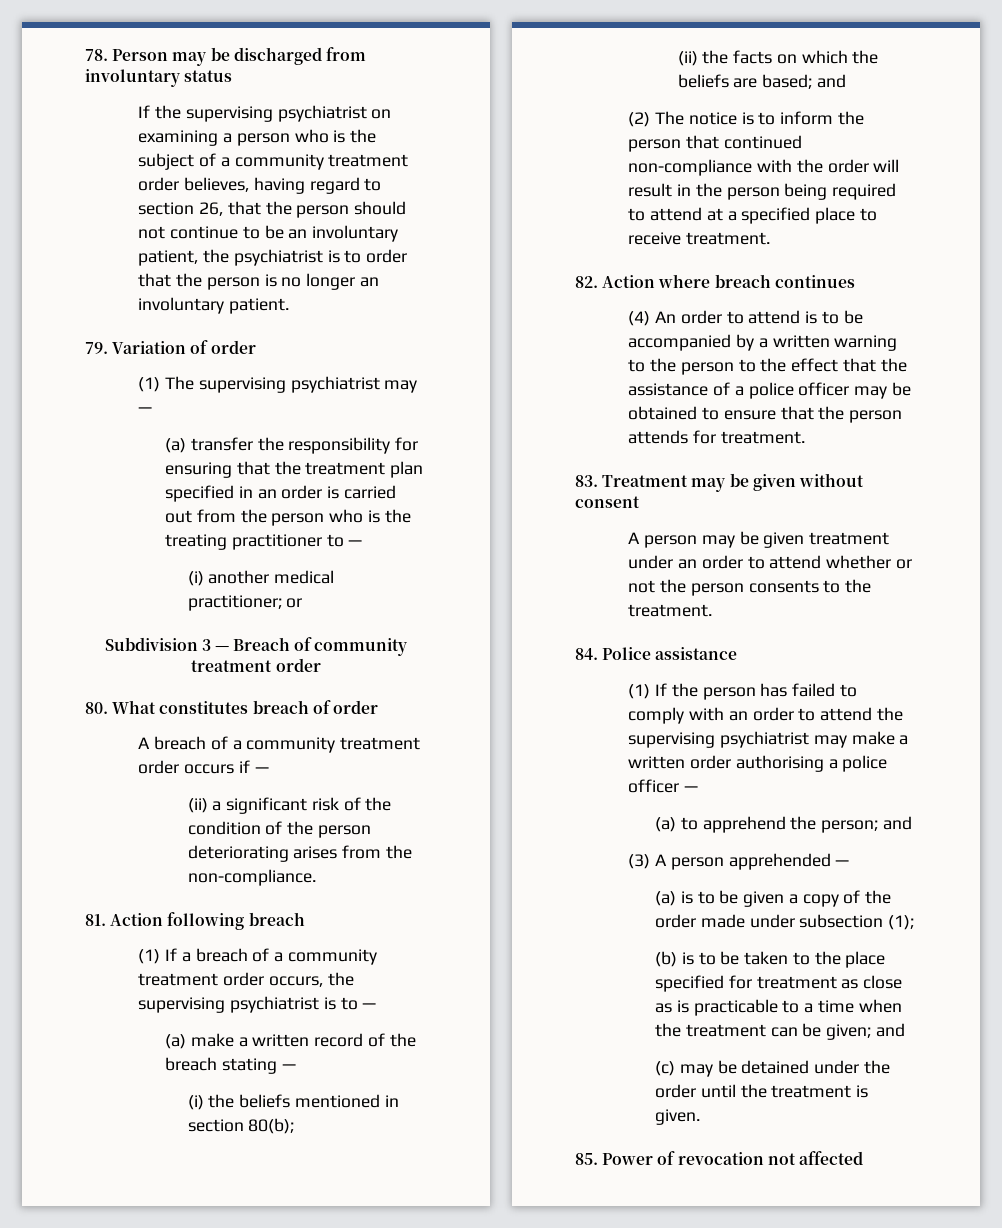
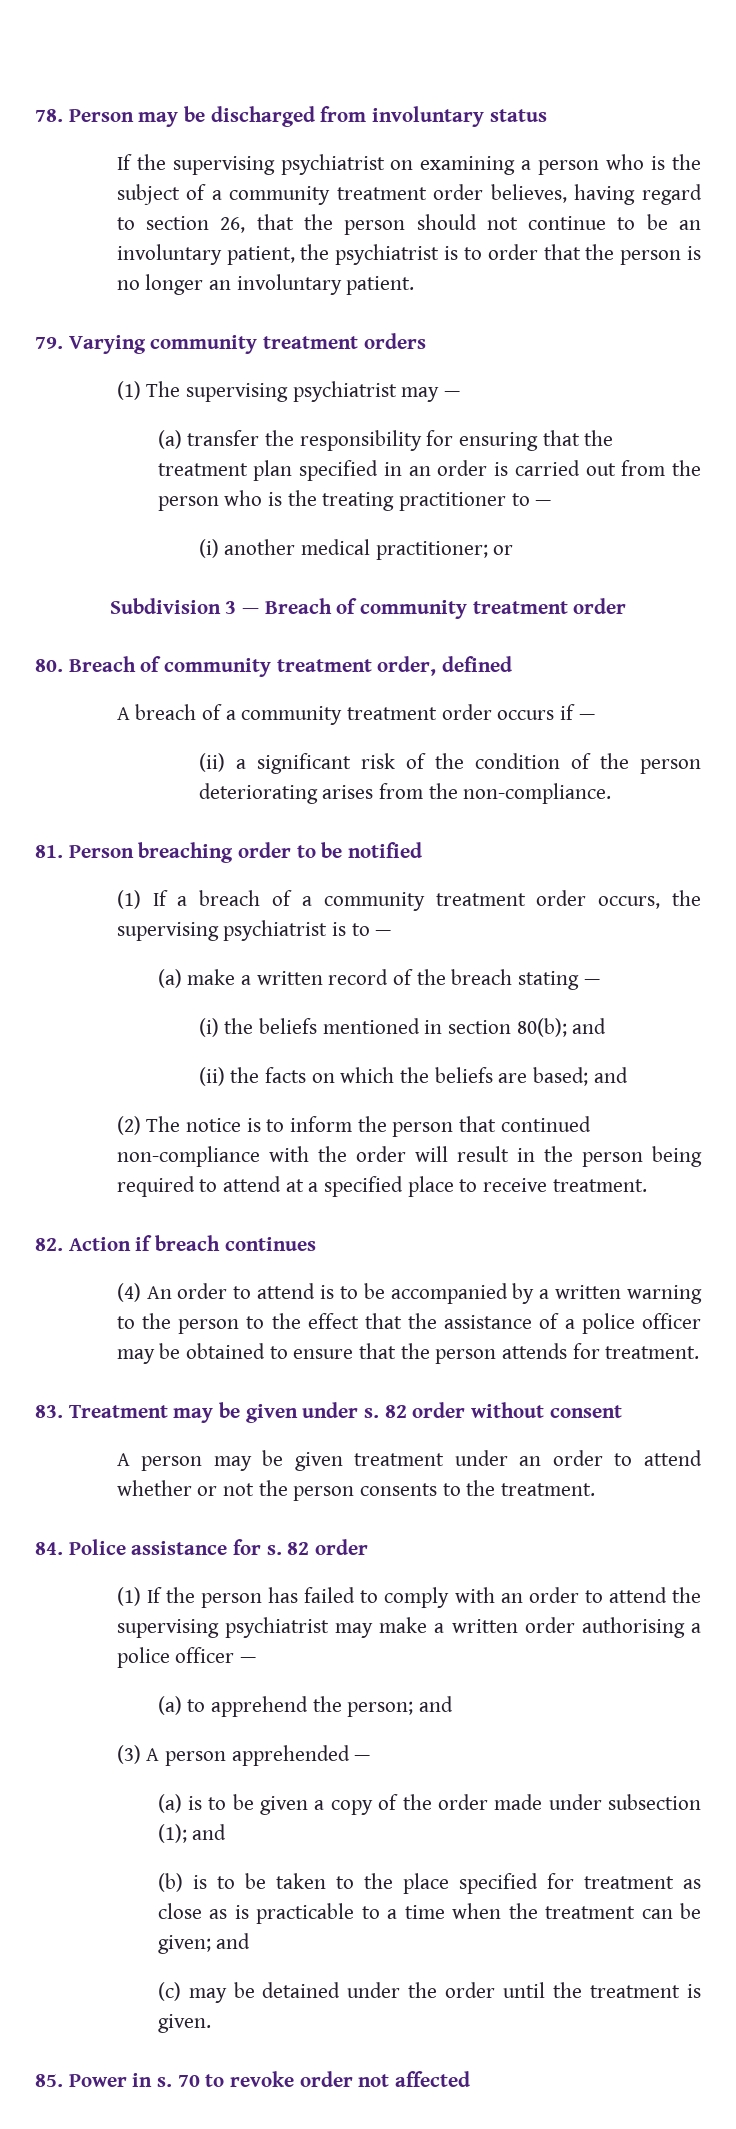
[112,340,256,354] Variation of order -> [68,333,426,354] Varying community treatment orders
[112,700,378,714] What constitutes breach of order -> [68,656,513,677] Breach of community treatment order, defined
[110,912,305,930] Action following breach -> [68,842,423,863] Person breaching order to be notified
(295, 1126) none -> [572,1018,607,1034] and
[658,274,711,288] where -> [135,1235,153,1251] if
(796, 482) none -> [302,1402,466,1418] under s. 82 order
(738, 653) none -> [233,1539,369,1555] for s. 82 order
(915, 922) none -> [192,1824,227,1840] and
[657,1151,764,1165] of revocation -> [132,2071,353,2087] in s. 70 to revoke order

